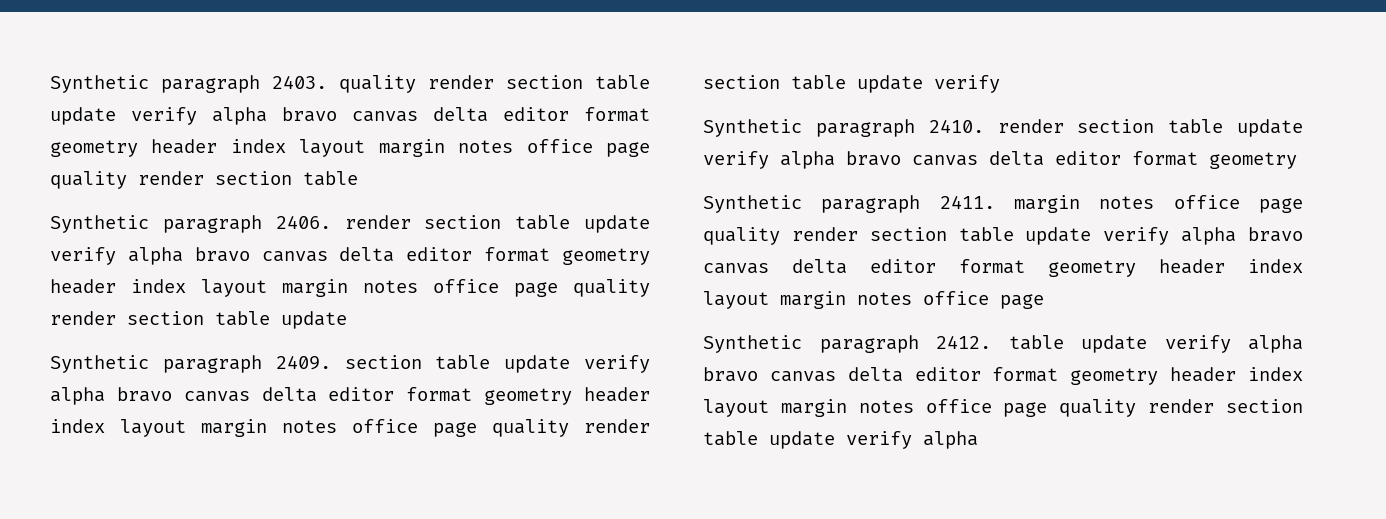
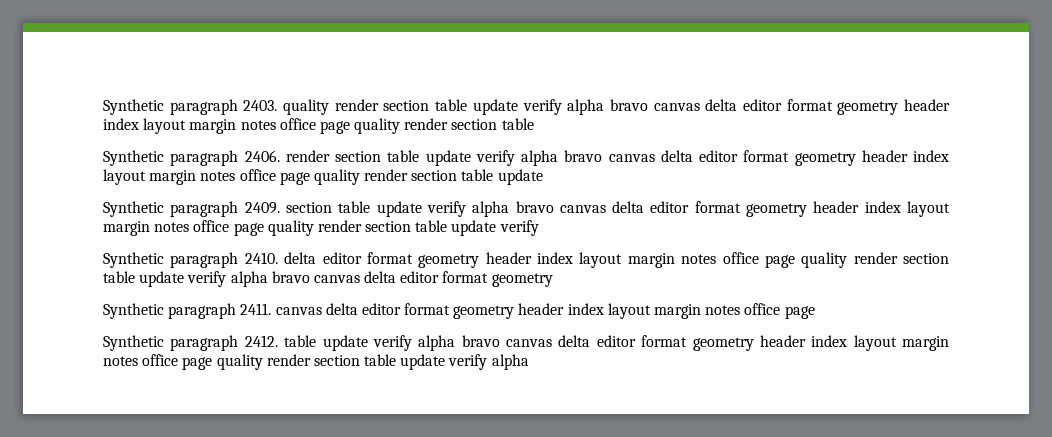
(984, 126) none -> [284,252,848,268] delta editor format geometry header index layout margin notes office page quality
[1014,195,1303,213] [703,227,1303,245] margin notes office page quality render section table update verify alpha bravo -> (272, 309) none

